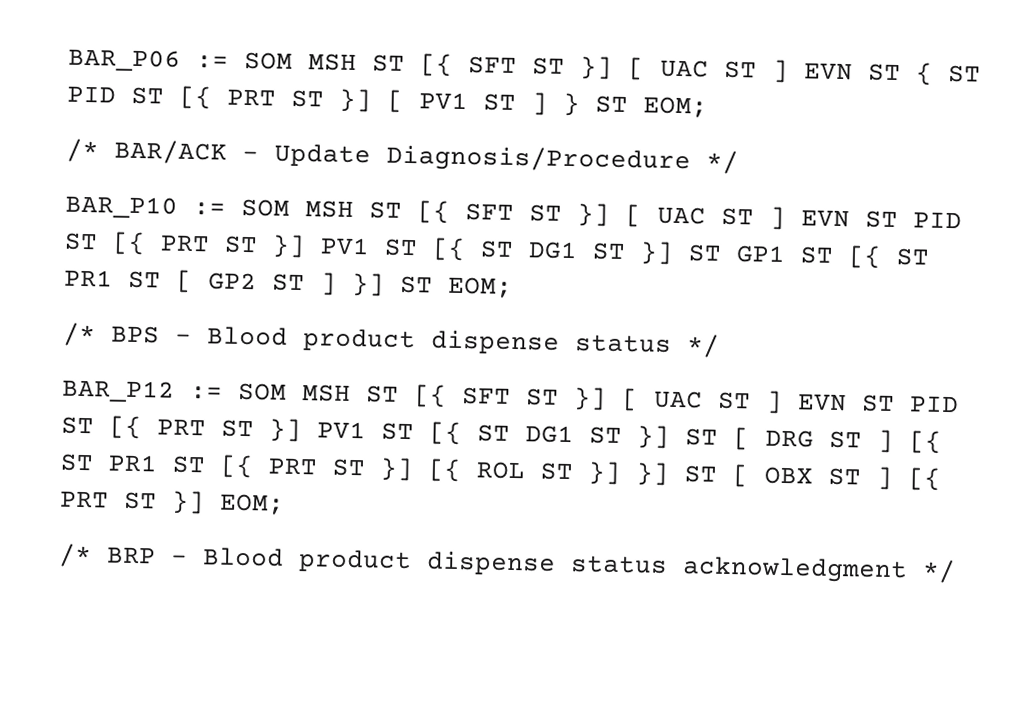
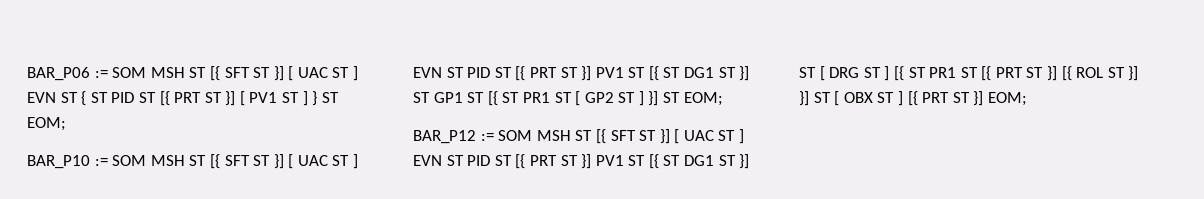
[66,138,739,175] // /* BAR/ACK - Update Diagnosis/Procedure */ -> (66, 124) none
[63,322,720,358] // /* BPS - Blood product dispense status */ -> (723, 99) none
[58,543,956,584] // /* BRP - Blood product dispense status acknowledgment */ -> (1027, 99) none

